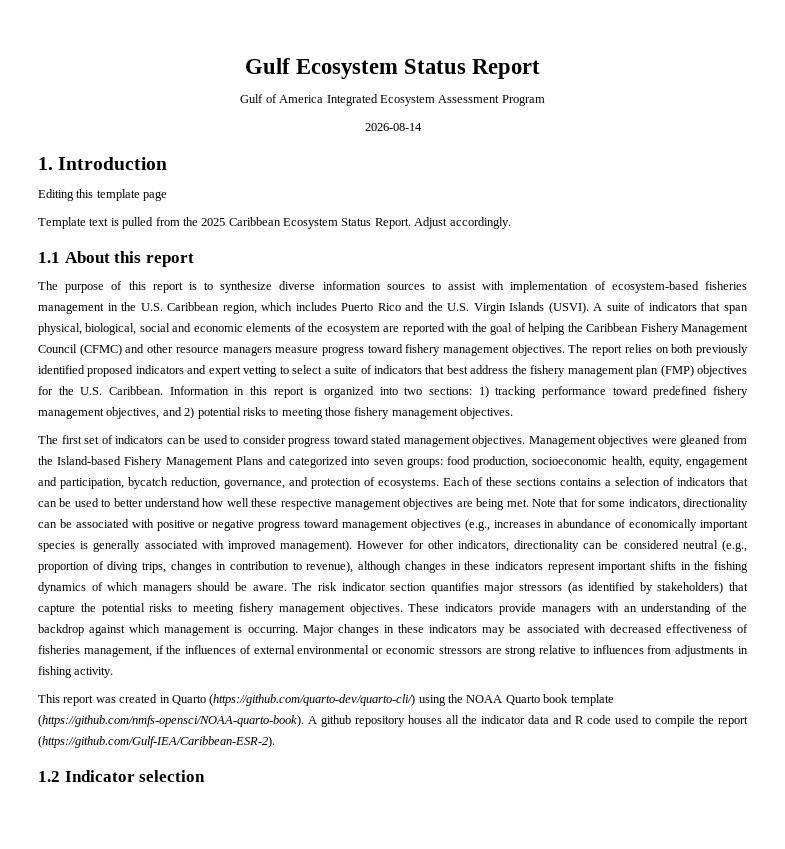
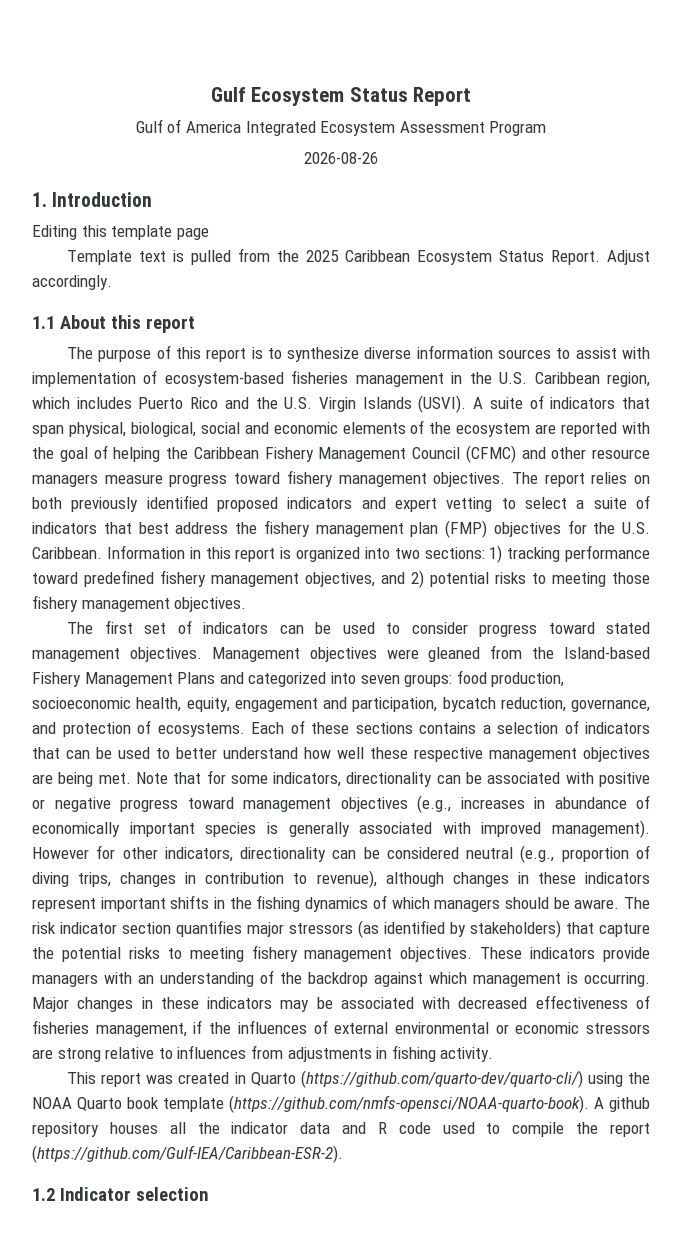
[364,123,422,131] 2026-08-14 -> [304,152,378,164] 2026-08-26

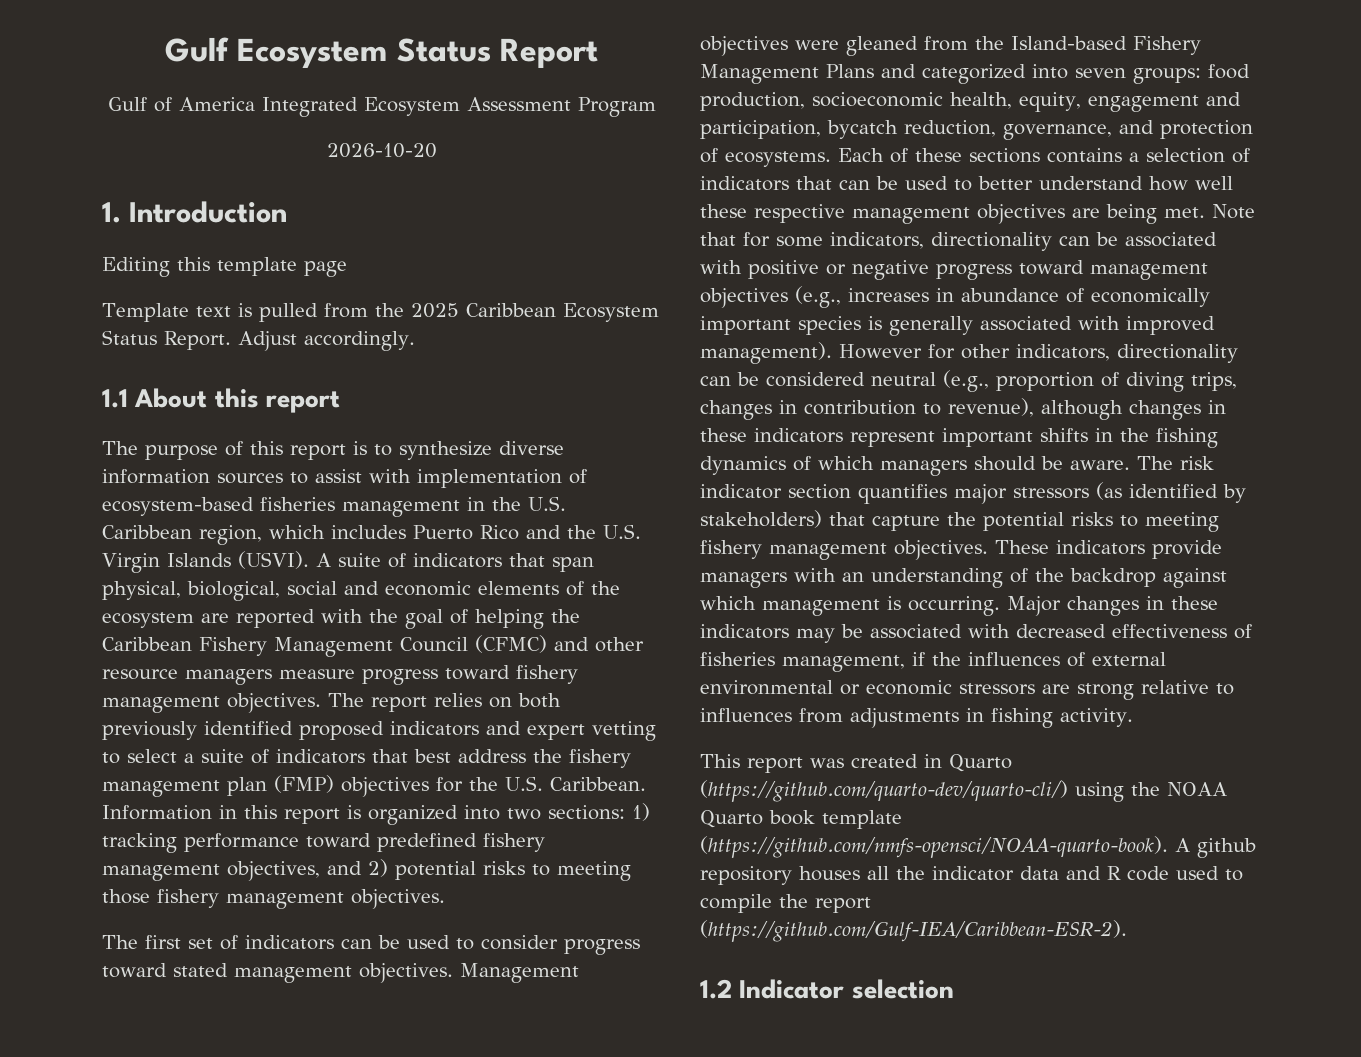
[304,152,378,164] 2026-08-26 -> [326,143,437,158] 2026-10-20

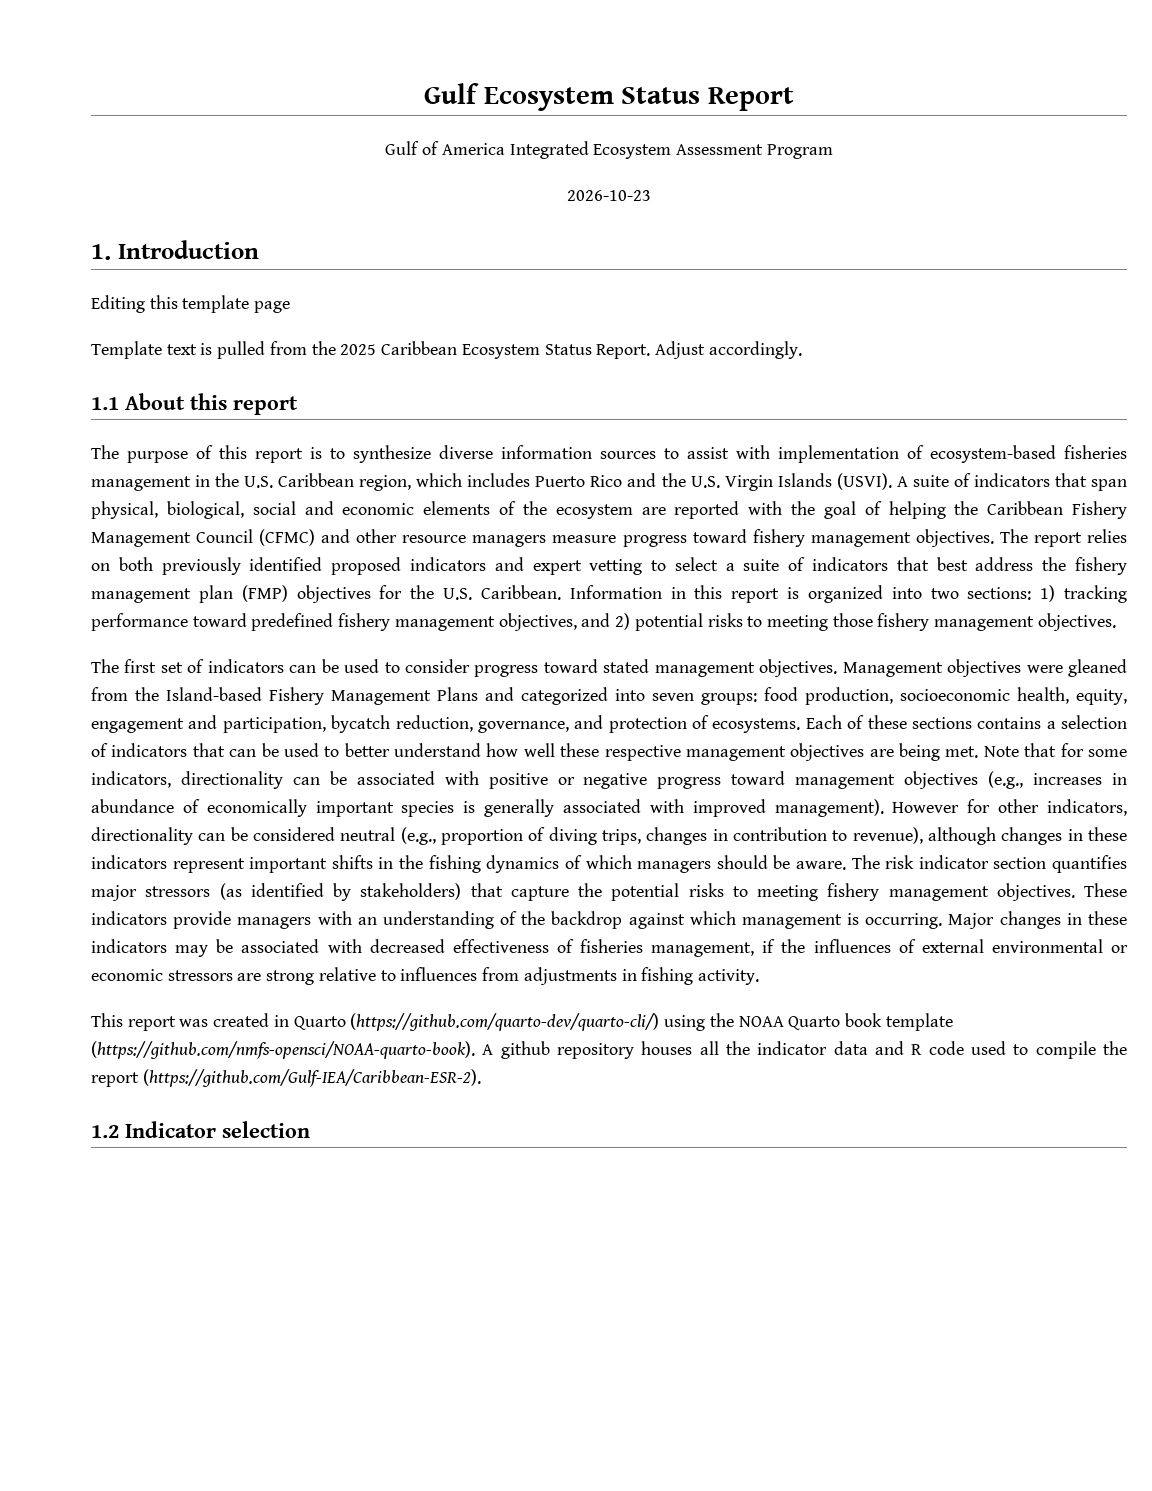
[326,143,437,158] 2026-10-20 -> [567,190,651,201] 2026-10-23

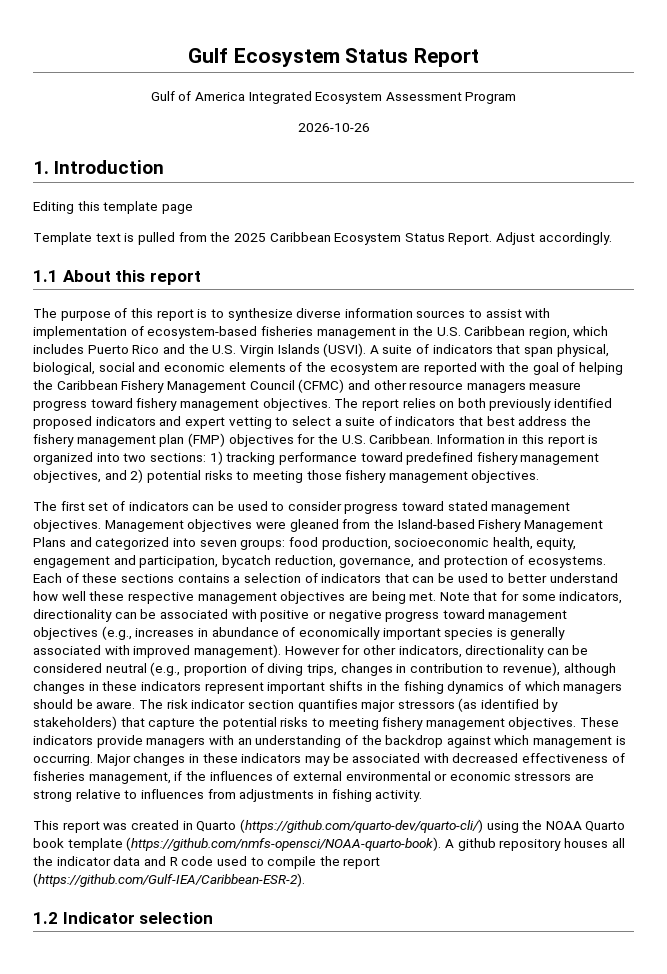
[567,190,651,201] 2026-10-23 -> [297,123,370,132] 2026-10-26

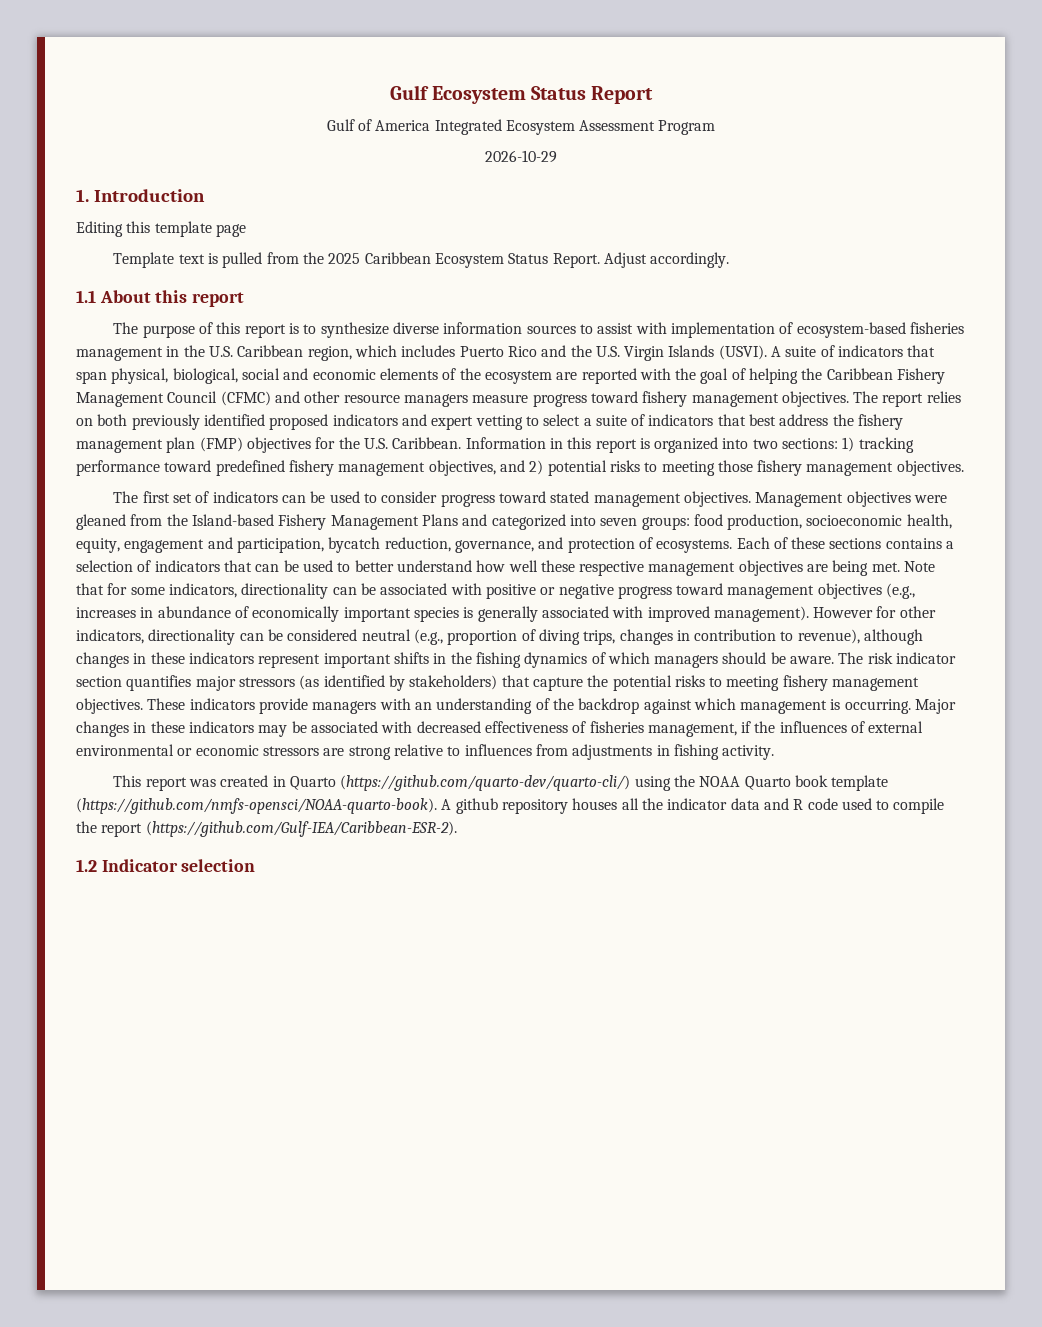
[297,123,370,132] 2026-10-26 -> [485,150,557,163] 2026-10-29

